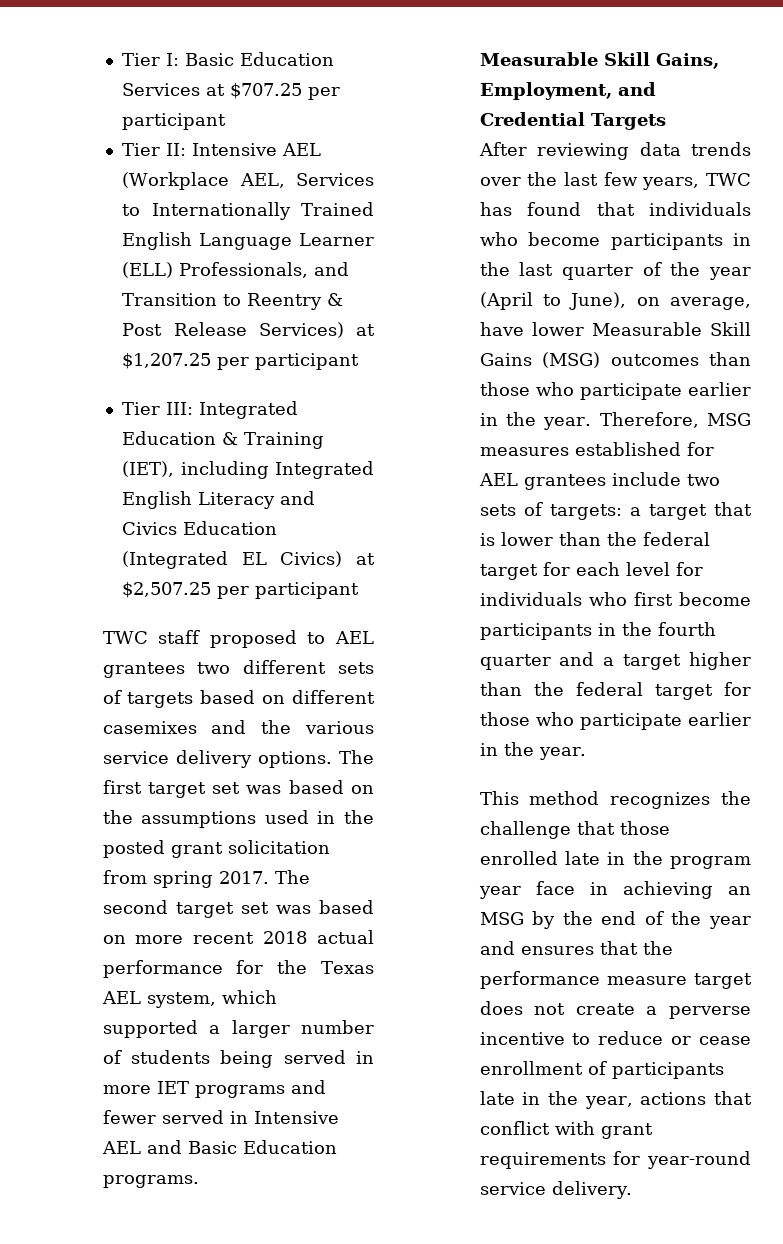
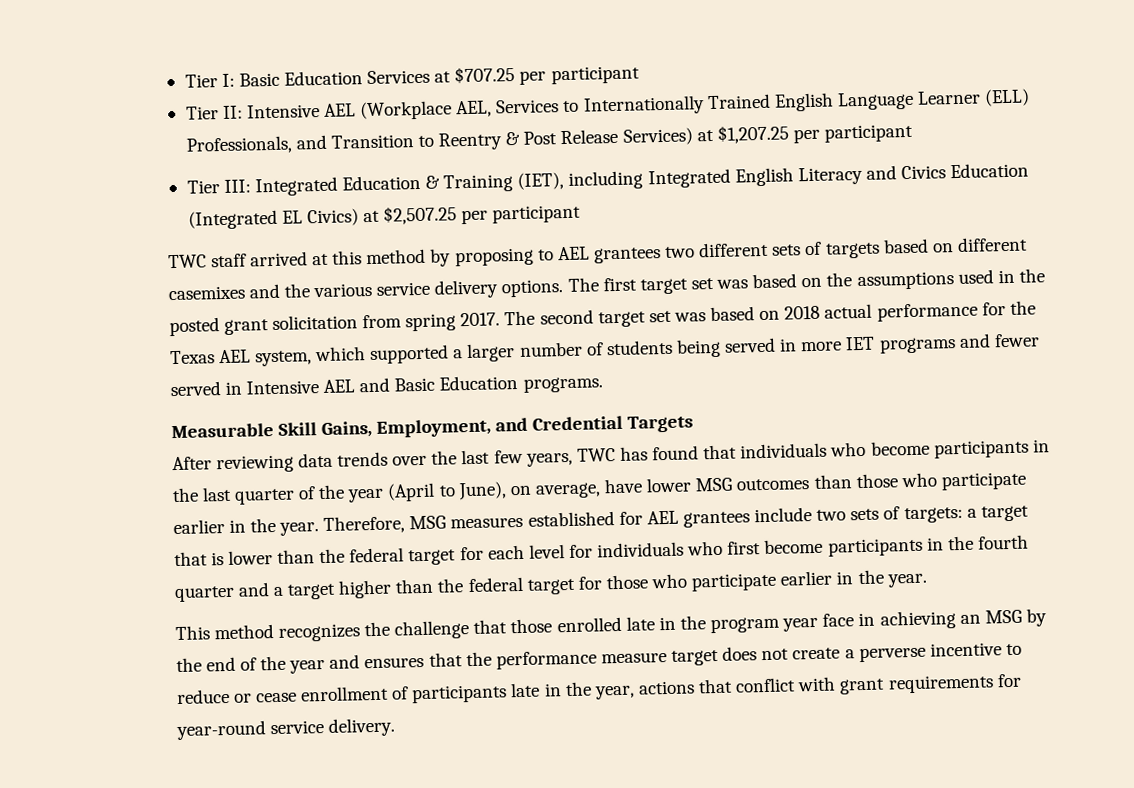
[209,630,297,648] proposed -> [249,247,534,267] arrived at this method by proposing
[135,932,255,944] more recent -> (781, 315) none
[591,322,751,336] [479,352,601,368] Measurable Skill Gains (MSG) -> [695,477,734,492] MSG

